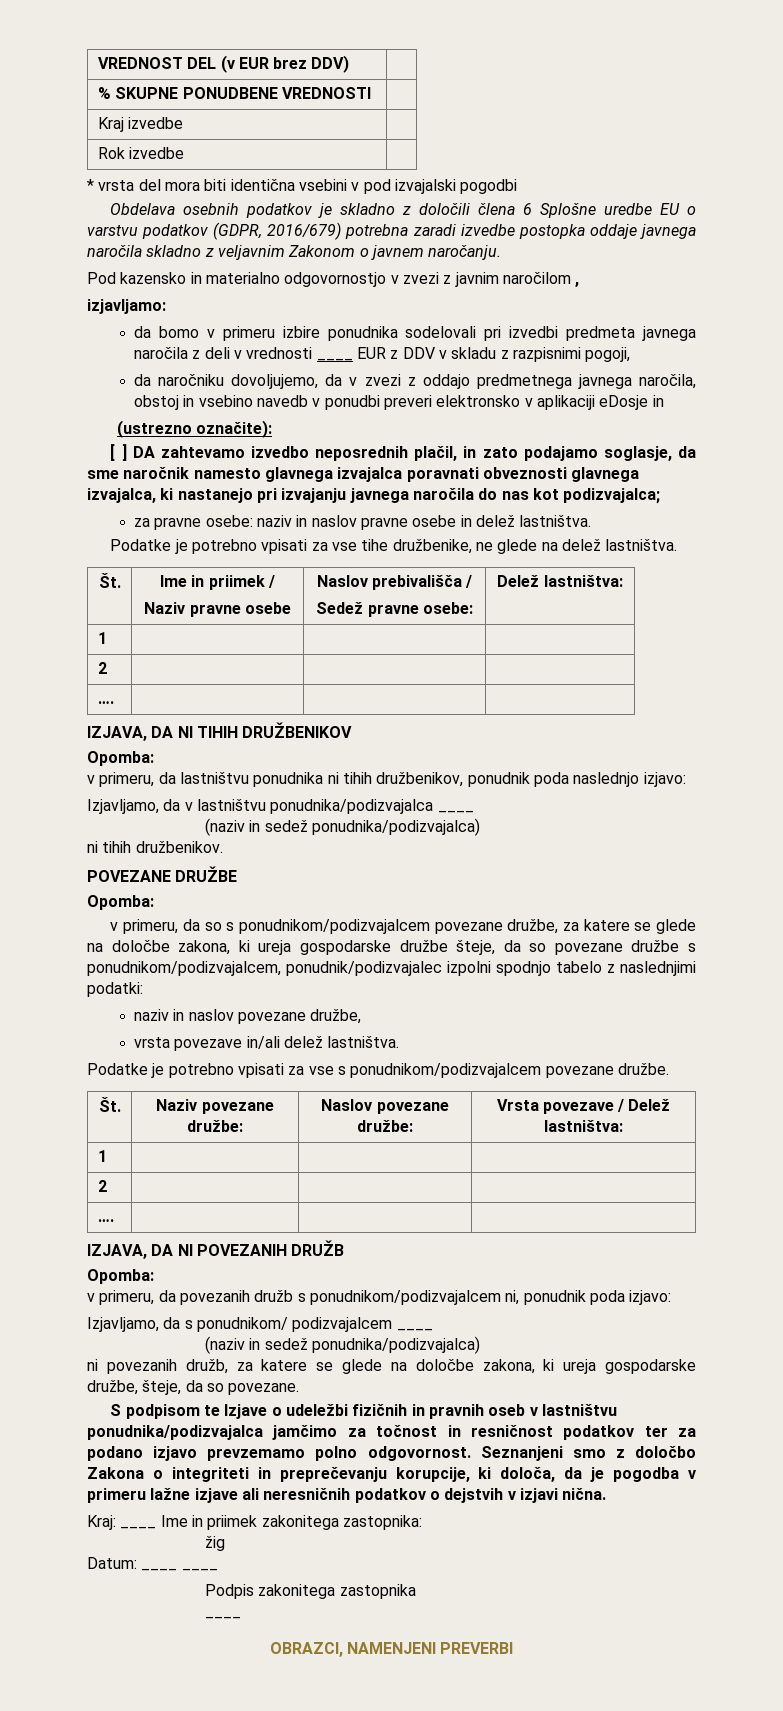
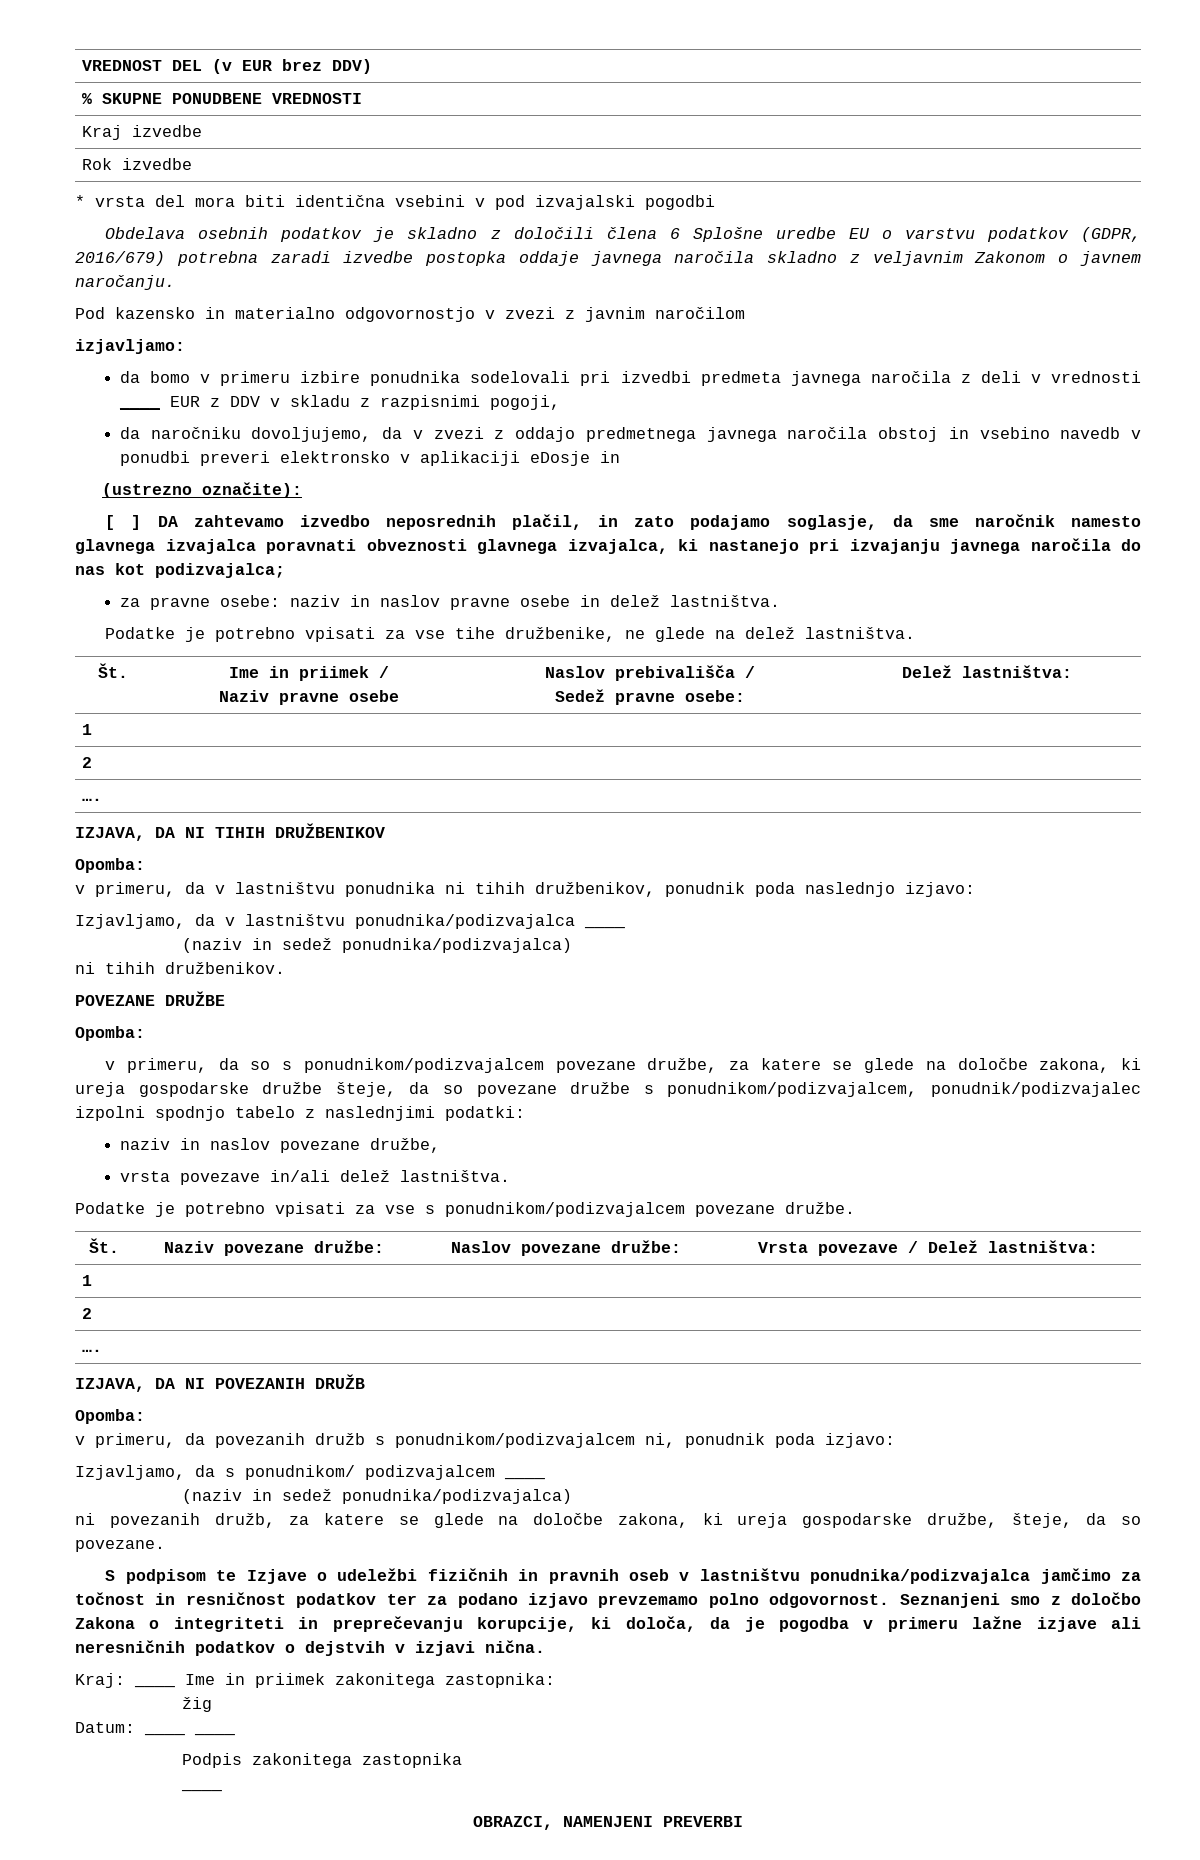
[575,282,580,287] , -> (745, 313) none
[639,374,697,389] naročila, -> [787,427,868,439] naročila
(176, 778) none -> [215,885,225,894] v

